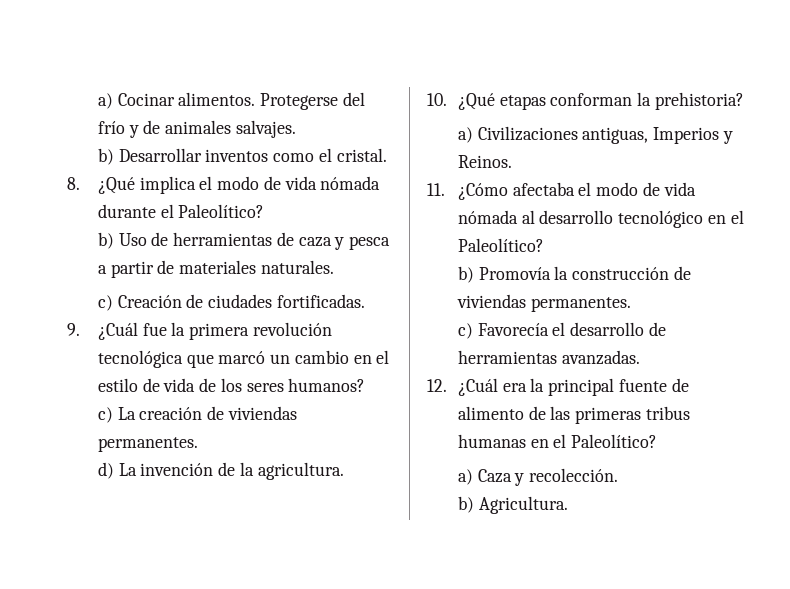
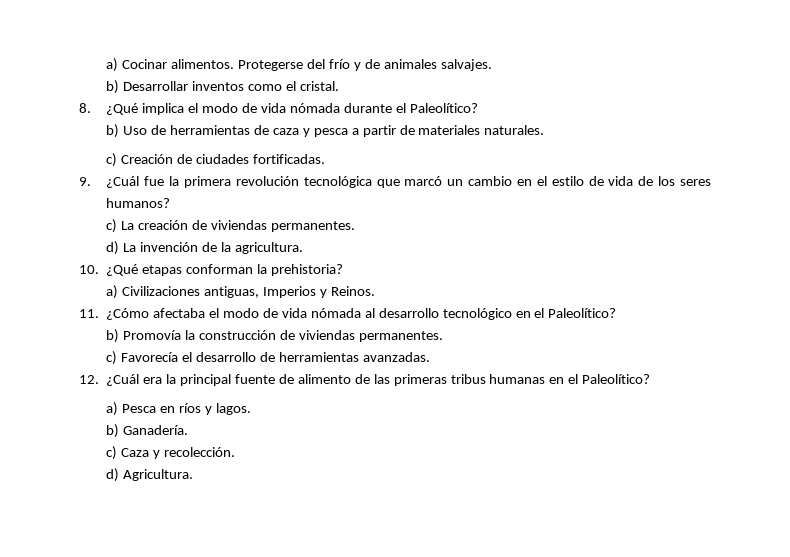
(473, 477) none -> [122,403,251,415] [106,424,189,438] [106,446,118,460] Pesca en ríos y lagos. // b) Ganadería. // c)
[457,496,474,513] b) -> [106,468,120,482] d)

